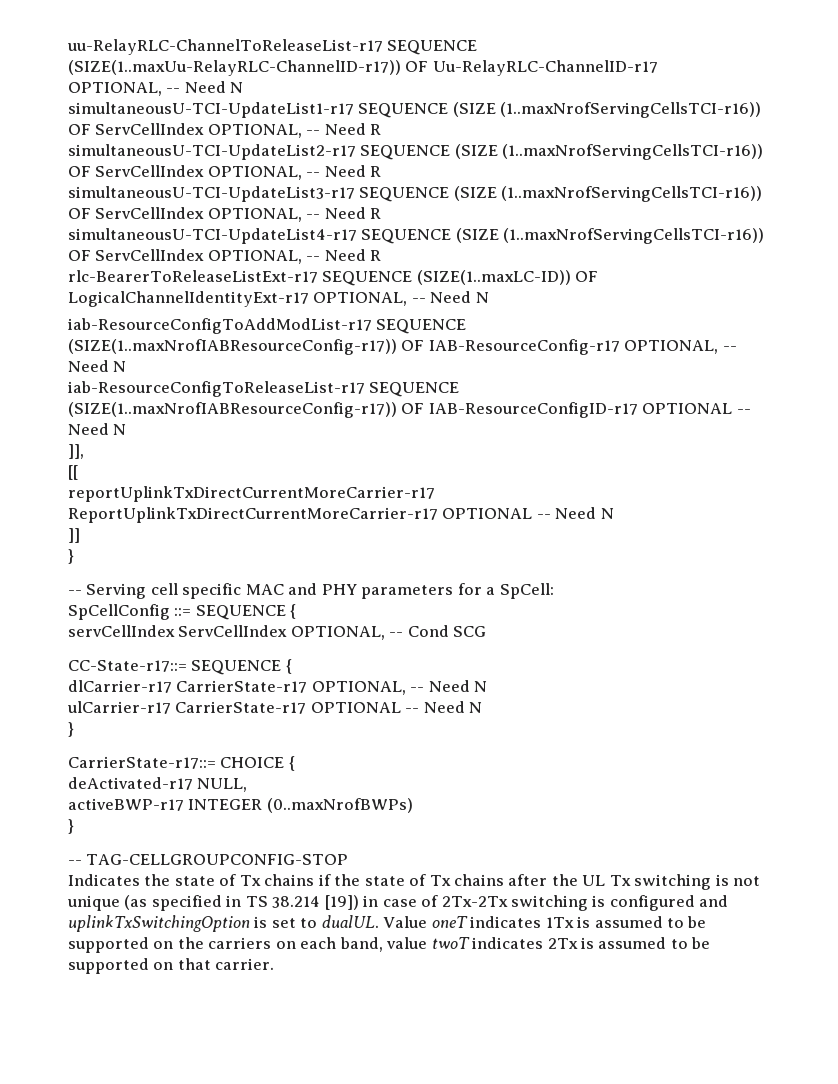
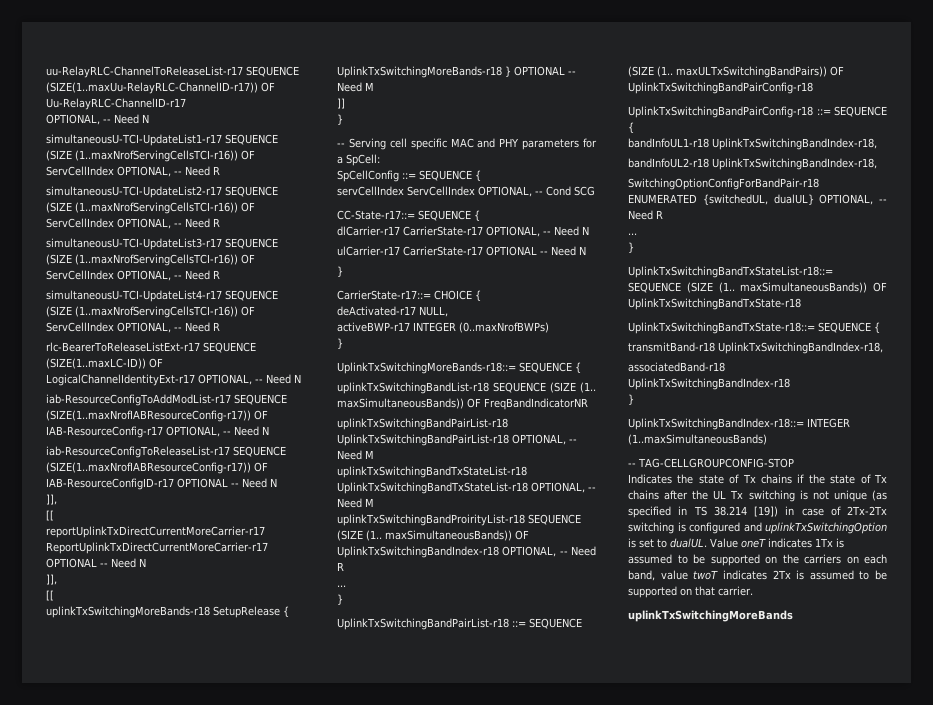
(614, 513) none -> [46,574,57,585] [46,590,54,601] [46,606,289,618] [337,66,576,78] [337,82,374,92] // ]], // [[ // uplinkTxSwitchingMoreBands-r18 SetupRelease { UplinkTxSwitchingMoreBands-r18 } OPTIONAL -- Need M
(74, 826) none -> [337,362,581,374] [337,382,596,394] [337,398,588,410] [337,418,508,430] [337,434,577,446] [337,450,374,460] [337,466,527,478] [337,482,596,494] [337,498,374,508] [337,514,581,526] [337,530,529,541] [337,546,596,558] [337,562,344,571] [337,585,346,587] [337,594,343,605] [337,618,582,630] [628,66,844,78] [628,82,813,94] [628,106,887,118] [628,122,634,133] [628,138,877,150] [628,158,877,170] [628,178,819,190] [628,194,887,205] [628,210,663,220] [628,233,637,235] [628,242,634,253] [628,266,833,278] [628,282,887,293] [628,298,801,310] [628,322,880,334] [628,342,883,354] [628,362,725,372] [628,378,790,390] [628,394,634,405] [628,418,850,430] [628,434,767,445] // UplinkTxSwitchingMoreBands-r18::= SEQUENCE { // uplinkTxSwitchingBandList-r18 SEQUENCE (SIZE (1.. maxSimultaneousBands)) OF FreqBandIndicatorNR // uplinkTxSwitchingBandPairList-r18 UplinkTxSwitchingBandPairList-r18 OPTIONAL, -- Need M // uplinkTxSwitchingBandTxStateList-r18 UplinkTxSwitchingBandTxStateList-r18 OPTIONAL, -- Need M // uplinkTxSwitchingBandProirityList-r18 SEQUENCE (SIZE (1.. maxSimultaneousBands)) OF UplinkTxSwitchingBandIndex-r18 OPTIONAL, -- Need R // ... // } // UplinkTxSwitchingBandPairList-r18 ::= SEQUENCE (SIZE (1.. maxULTxSwitchingBandPairs)) OF UplinkTxSwitchingBandPairConfig-r18 // UplinkTxSwitchingBandPairConfig-r18 ::= SEQUENCE { // bandInfoUL1-r18 UplinkTxSwitchingBandIndex-r18, // bandInfoUL2-r18 UplinkTxSwitchingBandIndex-r18, // SwitchingOptionConfigForBandPair-r18 ENUMERATED {switchedUL, dualUL} OPTIONAL, -- Need R // ... // } // UplinkTxSwitchingBandTxStateList-r18::= SEQUENCE (SIZE (1.. maxSimultaneousBands)) OF UplinkTxSwitchingBandTxState-r18 // UplinkTxSwitchingBandTxState-r18::= SEQUENCE { // transmitBand-r18 UplinkTxSwitchingBandIndex-r18, // associatedBand-r18 UplinkTxSwitchingBandIndex-r18 // } // UplinkTxSwitchingBandIndex-r18::= INTEGER (1..maxSimultaneousBands)
(275, 964) none -> [628,610,793,622] // uplinkTxSwitchingMoreBands

